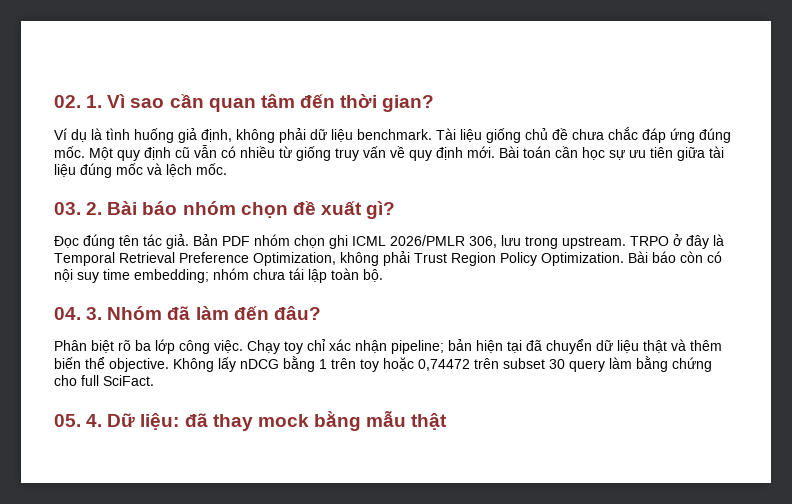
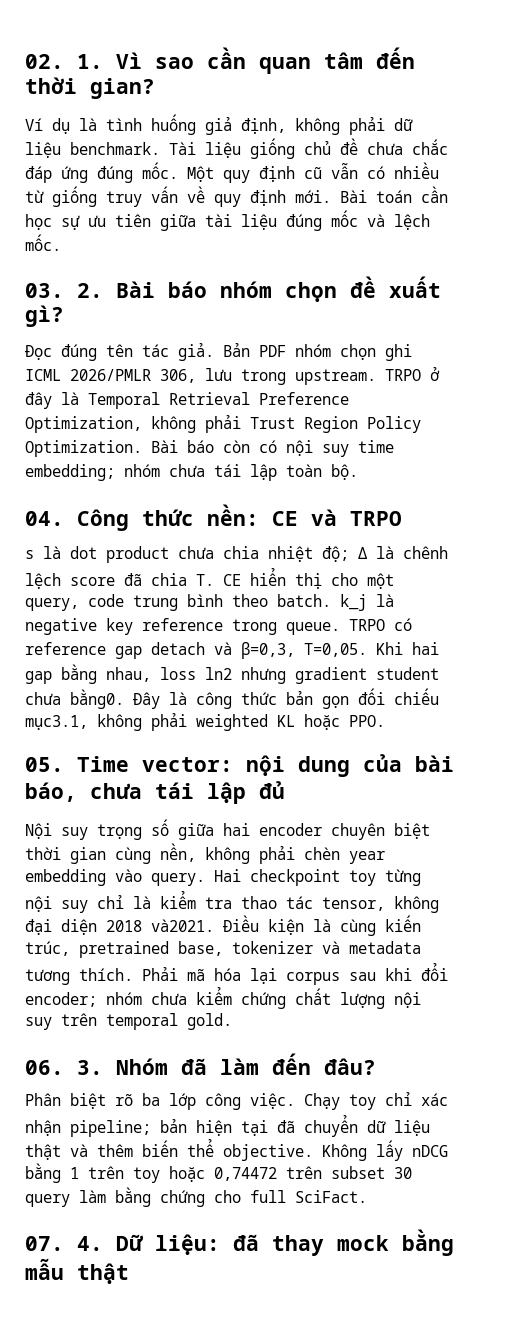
(81, 313) none -> [77,504,402,531] [25,546,448,563] [25,568,394,589] [25,594,394,611] [25,618,412,635] [25,642,439,659] [25,664,439,684] [25,688,439,709] [25,713,385,731] [25,754,454,777] [25,781,285,804] [25,819,430,840] [25,843,385,864] [25,869,421,886] [25,891,439,913] [25,915,421,936] [25,941,421,958] [25,963,448,985] [25,987,421,1009] [25,1013,232,1030] [25,1060,64,1075] Công thức nền: CE và TRPO // s là dot product chưa chia nhiệt độ; Δ là chênh lệch score đã chia T. CE hiển thị cho một query, code trung bình theo batch. k_j là negative key reference trong queue. TRPO có reference gap detach và β=0,3, T=0,05. Khi hai gap bằng nhau, loss ln2 nhưng gradient student chưa bằng0. Đây là công thức bản gọn đối chiếu mục3.1, không phải weighted KL hoặc PPO. // 05. Time vector: nội dung của bài báo, chưa tái lập đủ // Nội suy trọng số giữa hai encoder chuyên biệt thời gian cùng nền, không phải chèn year embedding vào query. Hai checkpoint toy từng nội suy chỉ là kiểm tra thao tác tensor, không đại diện 2018 và2021. Điều kiện là cùng kiến trúc, pretrained base, tokenizer và metadata tương thích. Phải mã hóa lại corpus sau khi đổi encoder; nhóm chưa kiểm chứng chất lượng nội suy trên temporal gold. // 06.
[54,414,81,427] 05. -> [25,1236,64,1251] 07.

